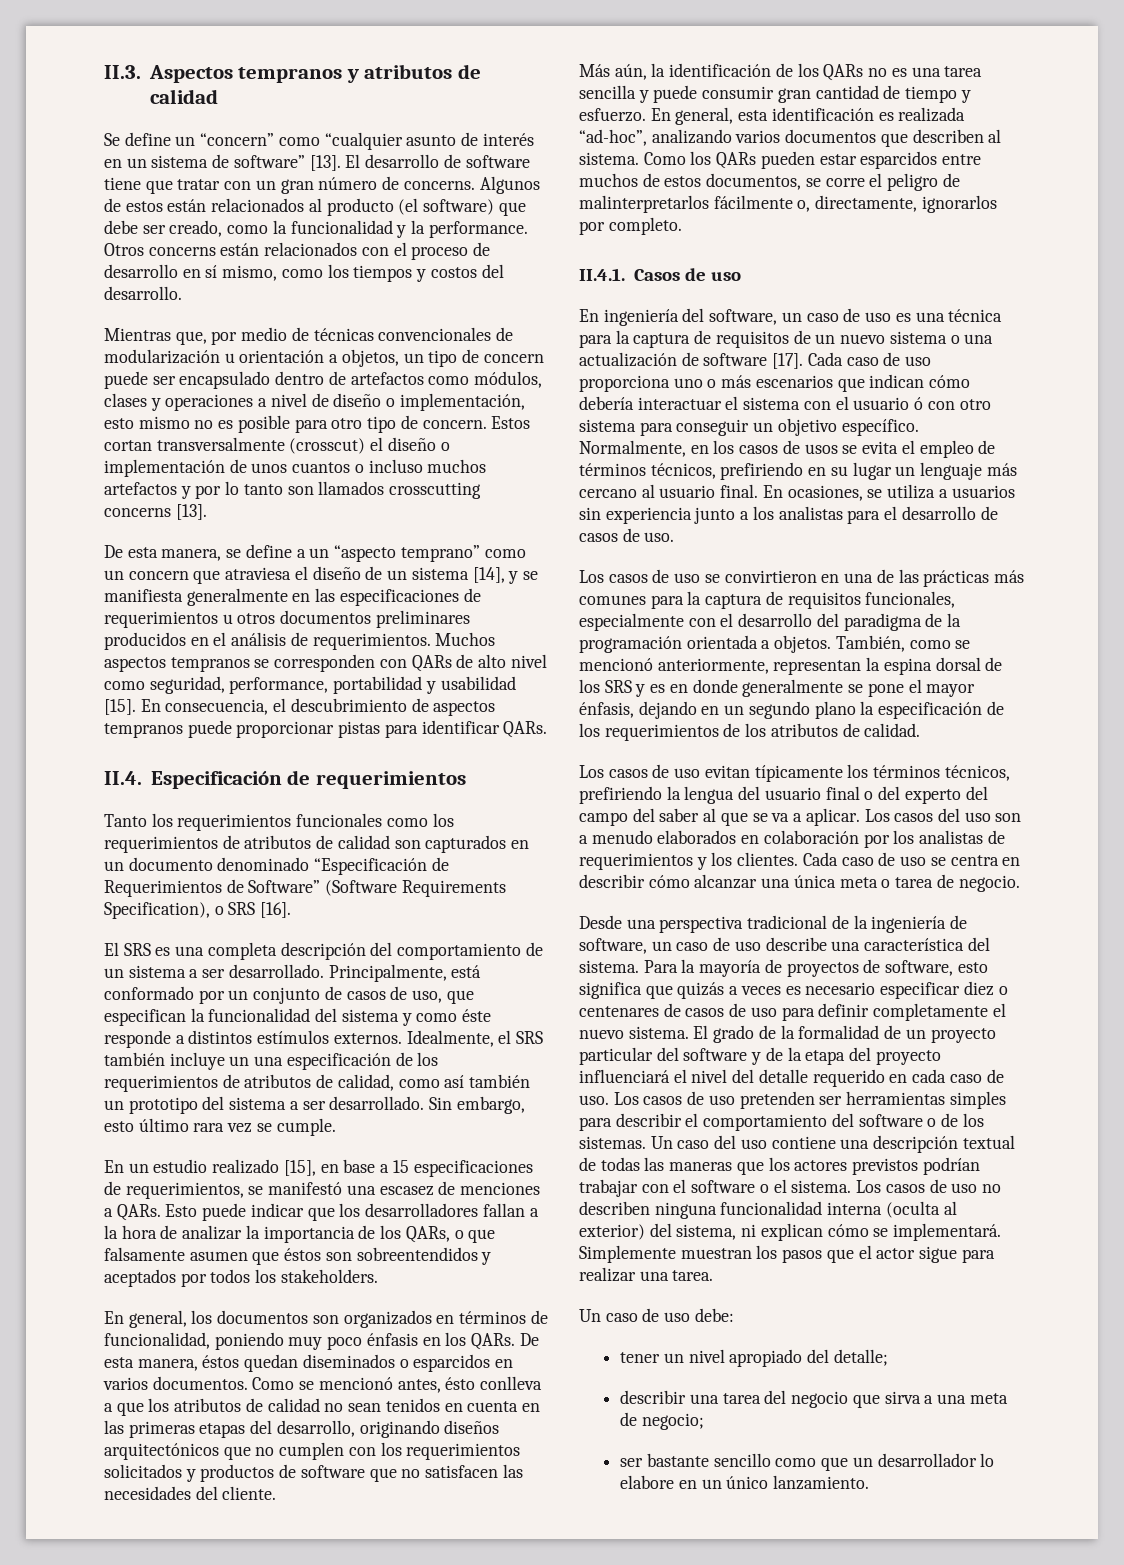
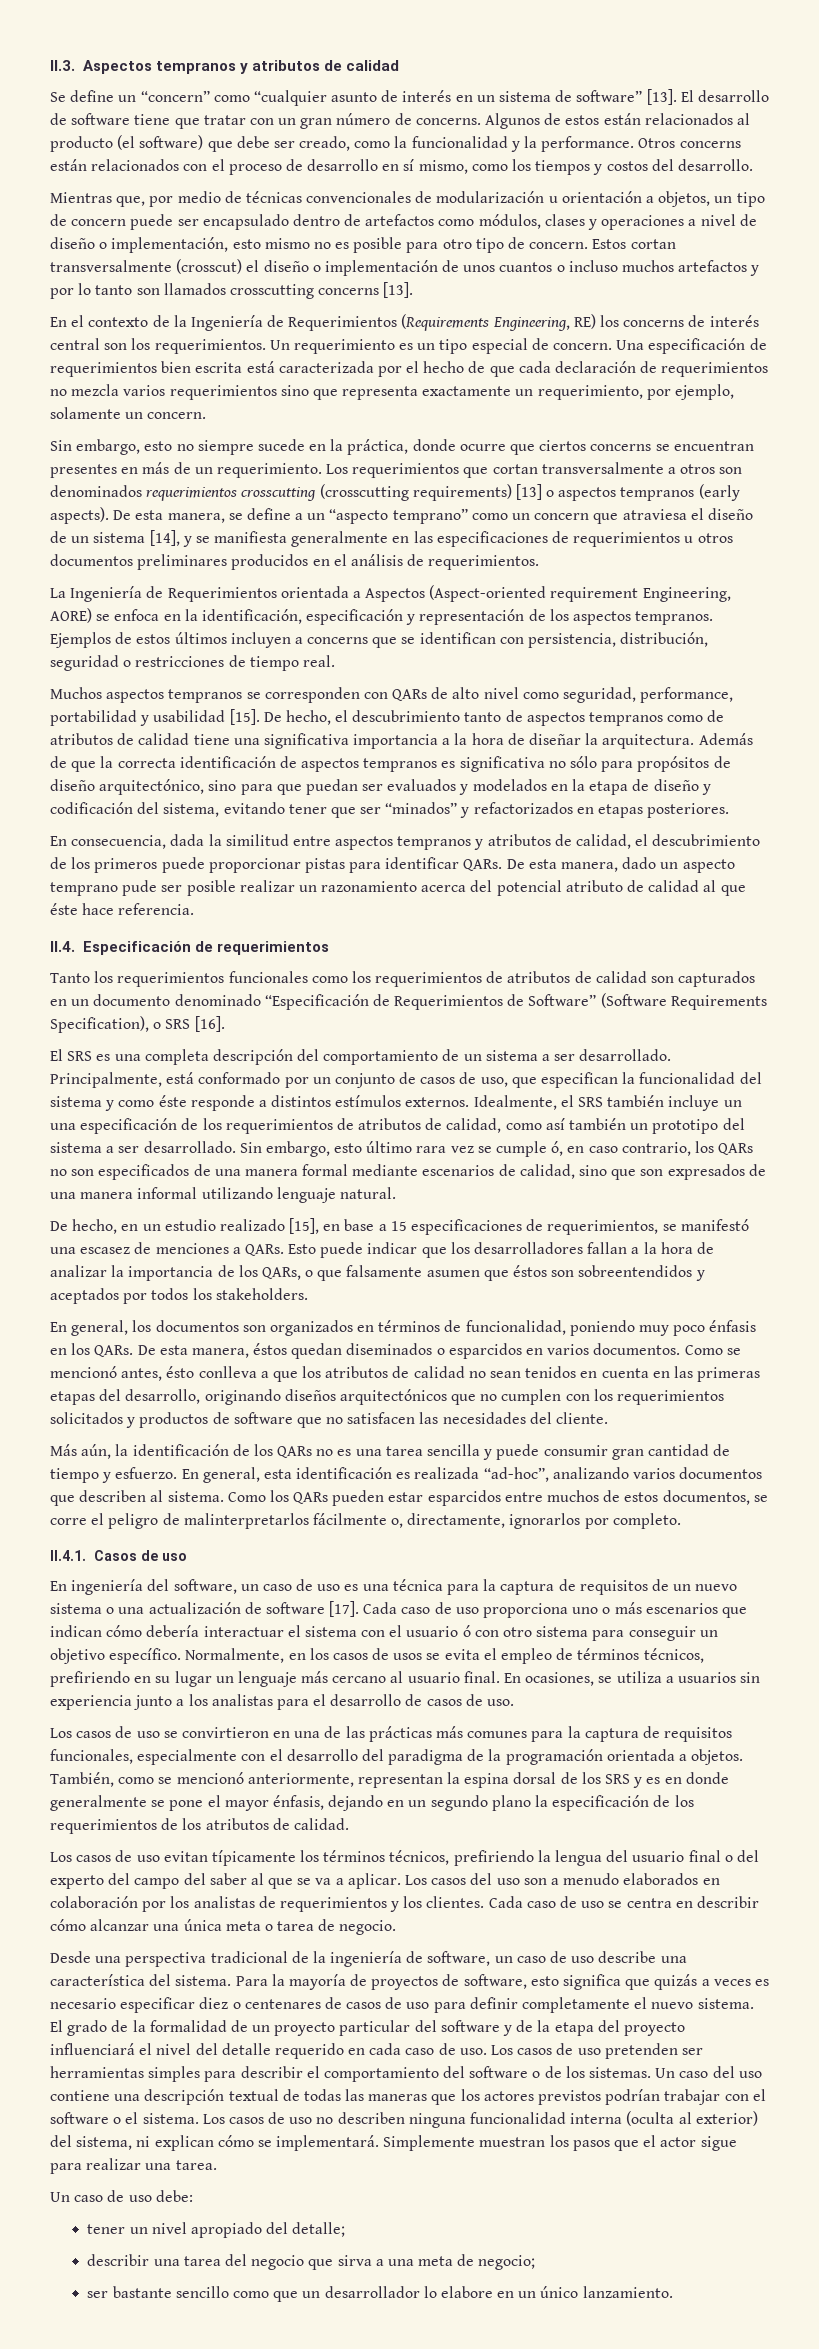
(207, 512) none -> [50,314,759,331] [50,338,767,354] [50,361,769,377] [50,384,735,400] [50,407,207,419] [50,439,754,455] [50,462,743,478] [50,484,740,501] [50,507,109,524] En el contexto de la Ingeniería de Requerimientos (Requirements Engineering, RE) los concerns de interés central son los requerimientos. Un requerimiento es un tipo especial de concern. Una especificación de requerimientos bien escrita está caracterizada por el hecho de que cada declaración de requerimientos no mezcla varios requerimientos sino que representa exactamente un requerimiento, por ejemplo, solamente un concern. // Sin embargo, esto no siempre sucede en la práctica, donde ocurre que ciertos concerns se encuentran presentes en más de un requerimiento. Los requerimientos que cortan transversalmente a otros son denominados requerimientos crosscutting (crosscutting requirements) [13] o aspectos tempranos (early aspects).
(431, 641) none -> [50,585,731,602] [50,608,714,625] [50,632,709,648] [50,655,335,671] // La Ingeniería de Requerimientos orientada a Aspectos (Aspect-oriented requirement Engineering, AORE) se enfoca en la identificación, especificación y representación de los aspectos tempranos. Ejemplos de estos últimos incluyen a concerns que se identifican con persistencia, distribución, seguridad o restricciones de tiempo real. //
[140,699,269,715] En consecuencia, -> [263,710,725,726] [50,733,753,749] [50,756,731,772] [50,779,711,795] [50,802,730,818] [50,834,632,850] De hecho, el descubrimiento tanto de aspectos tempranos como de atributos de calidad tiene una significativa importancia a la hora de diseñar la arquitectura. Además de que la correcta identificación de aspectos tempranos es significativa no sólo para propósitos de diseño arquitectónico, sino para que puedan ser evaluados y modelados en la etapa de diseño y codificación del sistema, evitando tener que ser “minados” y refactorizados en etapas posteriores. // En consecuencia, dada la similitud entre aspectos tempranos y atributos de calidad,
[433,701,496,716] [104,723,183,738] aspectos tempranos -> [71,857,158,873] los primeros
(548, 729) none -> [506,857,735,873] [50,880,746,896] [50,903,195,915] De esta manera, dado un aspecto temprano pude ser posible realizar un razonamiento acerca del potencial atributo de calidad al que éste hace referencia.
[276,1118,336,1136] [104,1160,124,1173] cumple. // En -> [496,1141,754,1157] [50,1164,766,1180] [50,1187,396,1203] [50,1219,139,1234] cumple ó, en caso contrario, los QARs no son especificados de una manera formal mediante escenarios de calidad, sino que son expresados de una manera informal utilizando lenguaje natural. // De hecho, en

